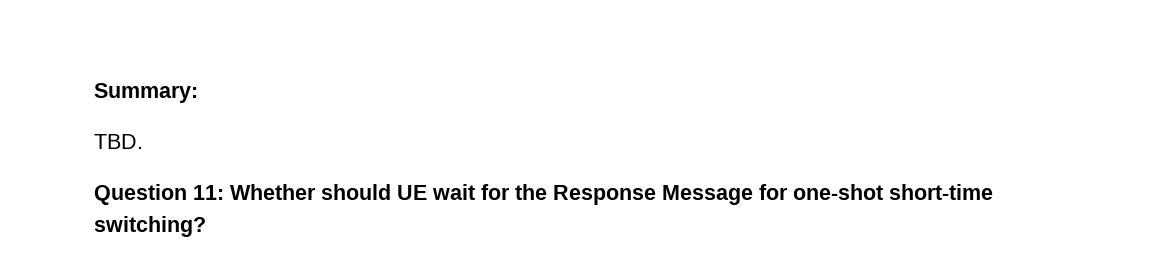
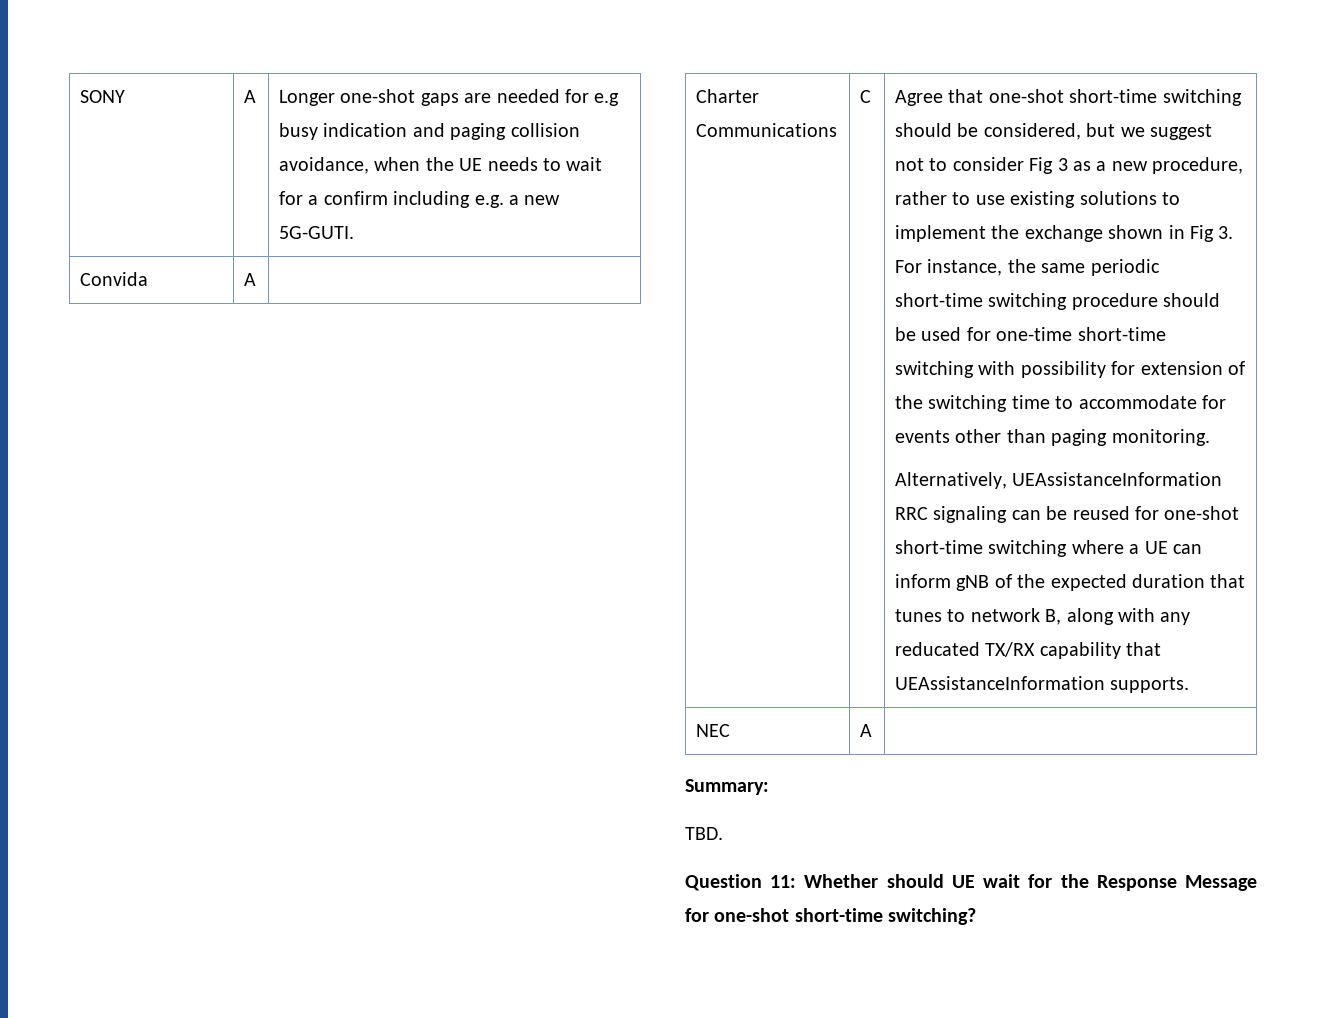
(94, 93) none -> [80,90,126,103] [244,90,257,103] [279,89,620,106] [279,123,580,140] [279,157,603,174] [279,191,561,208] [279,226,355,239] [80,272,149,286] [244,273,257,286] [696,89,760,103] [696,123,838,137] [860,90,872,103] [895,89,1242,106] [895,123,1213,140] [895,157,1244,174] [895,191,1181,208] [895,225,1234,242] [895,259,1160,276] [895,293,1221,310] [895,327,1166,341] [895,361,1246,378] [895,395,1227,412] [895,429,1210,446] [895,472,1223,489] [895,506,1240,523] [895,540,1203,557] [895,574,1246,591] [895,608,1191,625] [895,642,1162,659] [895,676,1190,693] [696,724,731,737] [860,724,873,737] SONY | A | Longer one-shot gaps are needed for e.g busy indication and paging collision avoidance, when the UE needs to wait for a confirm including e.g. a new 5G-GUTI. // Convida | A | // Charter Communications | C | Agree that one-shot short-time switching should be considered, but we suggest not to consider Fig 3 as a new procedure, rather to use existing solutions to implement the exchange shown in Fig 3. For instance, the same periodic short-time switching procedure should be used for one-time short-time switching with possibility for extension of the switching time to accommodate for events other than paging monitoring. // Alternatively, UEAssistanceInformation RRC signaling can be reused for one-shot short-time switching where a UE can inform gNB of the expected duration that tunes to network B, along with any reducated TX/RX capability that UEAssistanceInformation supports. // NEC | A | //

